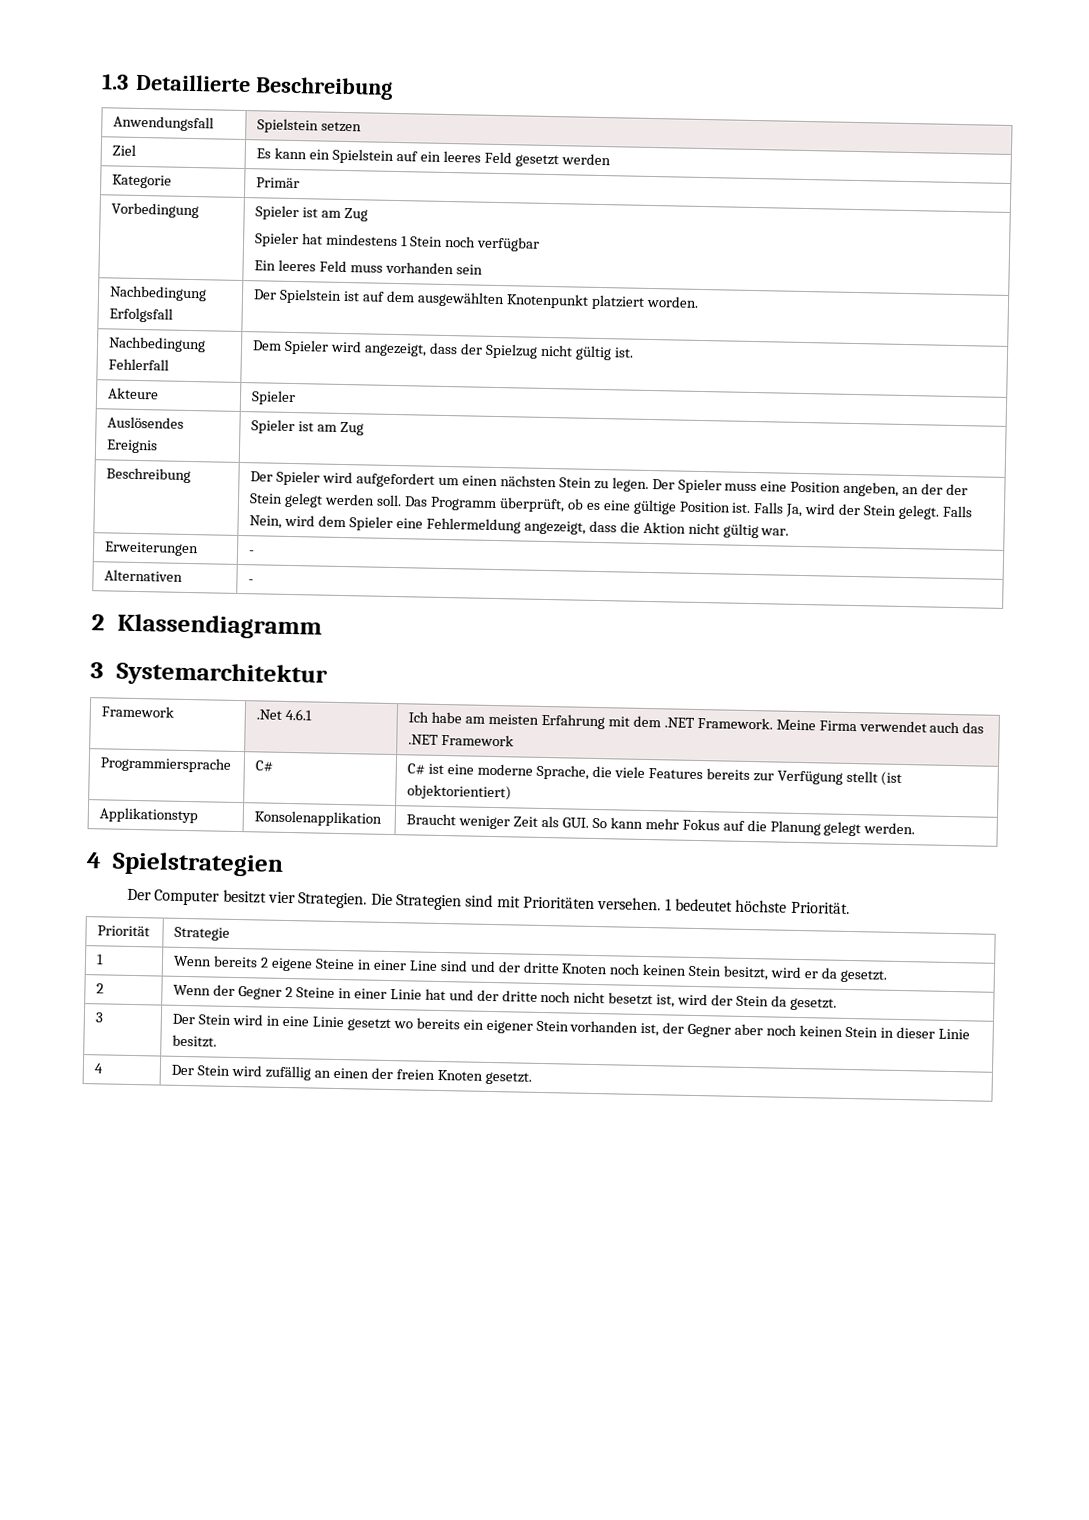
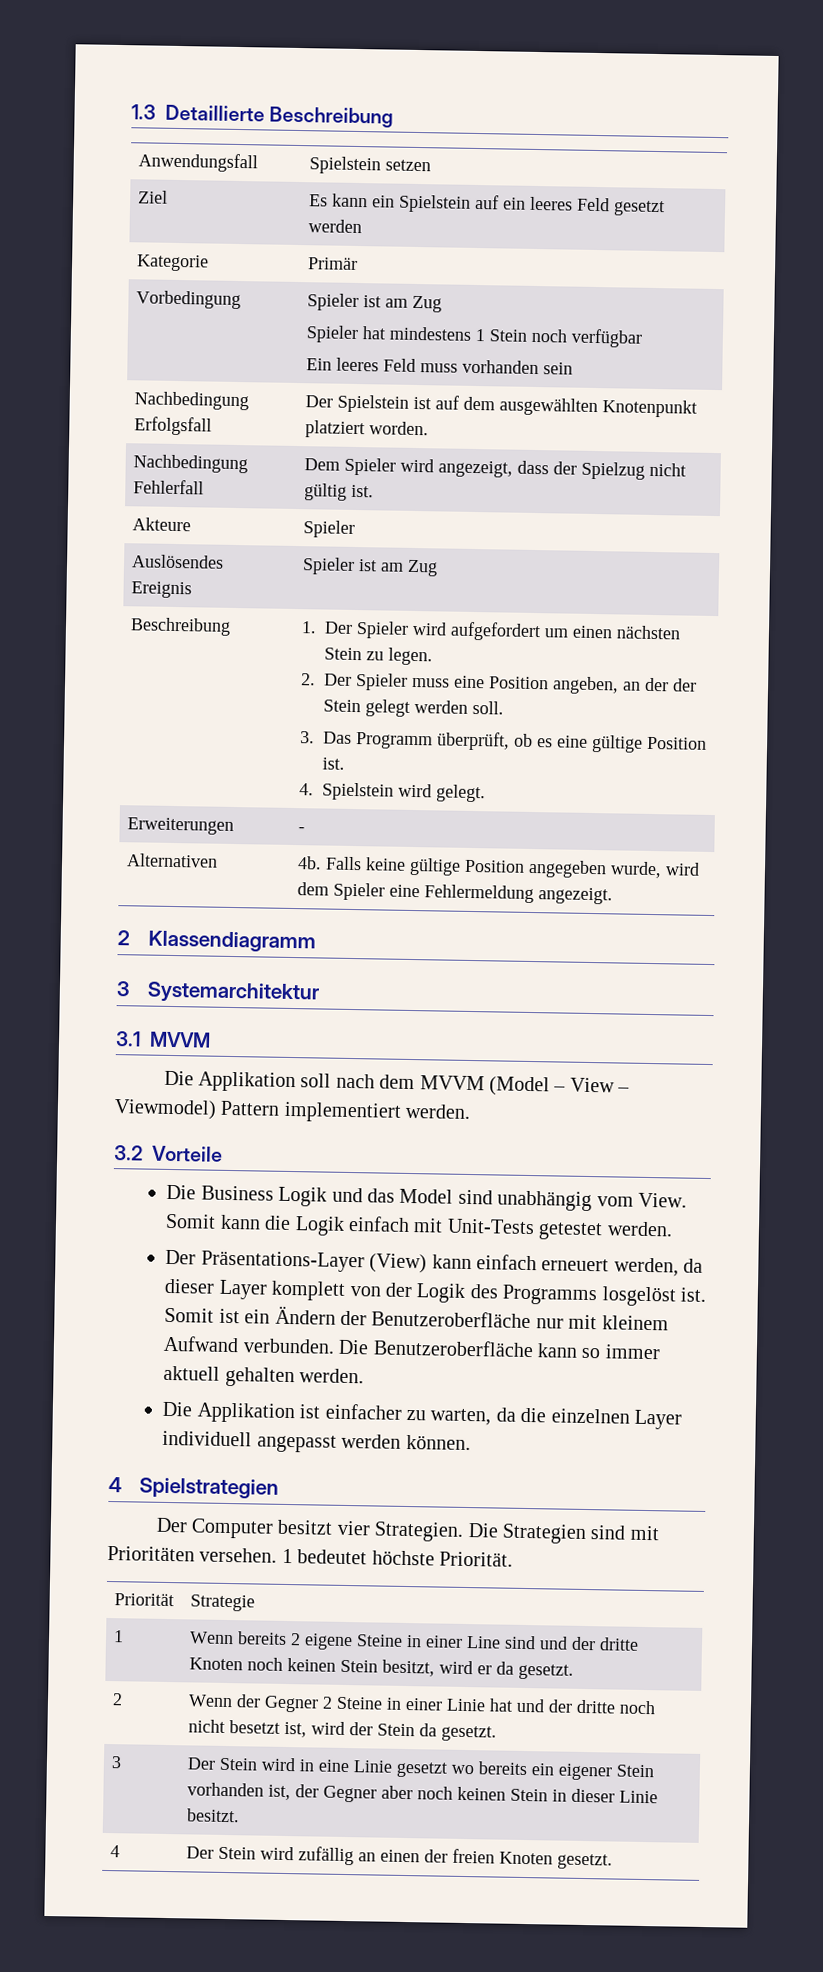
(192, 475) none -> [301,621,318,634] 1.
(649, 484) none -> [301,673,317,686] // 2.
(403, 500) none -> [300,731,316,744] // 3.
[753,502,973,520] [249,514,790,539] [104,541,200,557] [248,550,256,555] [104,569,184,582] [248,579,255,584] [91,613,322,640] [90,661,328,688] [101,705,175,718] [256,708,313,721] [408,711,985,734] [408,733,515,747] [100,756,232,773] [255,760,274,772] [407,763,903,787] [407,784,513,801] [99,807,199,824] [254,810,383,827] [406,813,916,837] Falls Ja, wird der Stein gelegt. Falls Nein, wird dem Spieler eine Fehlermeldung angezeigt, dass die Aktion nicht gültig war. // Erweiterungen | - // Alternativen | - // 2 Klassendiagramm // 3 Systemarchitektur // Framework | .Net 4.6.1 | Ich habe am meisten Erfahrung mit dem .NET Framework. Meine Firma verwendet auch das .NET Framework // Programmiersprache | C# | C# ist eine moderne Sprache, die viele Features bereits zur Verfügung stellt (ist objektorientiert) // Applikationstyp | Konsolenapplikation | Braucht weniger Zeit als GUI. So kann mehr Fokus auf die Planung gelegt werden. -> [299,782,487,803] [127,817,235,836] [298,827,306,833] [126,853,219,868] [297,856,701,879] [297,882,614,905] [117,930,317,953] [116,981,321,1005] [115,1031,211,1048] [163,1070,631,1097] [114,1099,472,1123] [114,1145,223,1162] [166,1184,688,1212] [165,1213,673,1241] [165,1249,704,1277] [164,1278,707,1307] [164,1305,669,1331] [163,1335,661,1360] [163,1365,365,1388] [162,1401,683,1430] [162,1430,471,1453] // 4. Spielstein wird gelegt. // Erweiterungen | - // Alternativen | 4b. Falls keine gültige Position angegeben wurde, wird dem Spieler eine Fehlermeldung angezeigt. // 2 Klassendiagramm // 3 Systemarchitektur // 3.1 MVVM // Die Applikation soll nach dem MVVM (Model – View – Viewmodel) Pattern implementiert werden. // 3.2 Vorteile // Die Business Logik und das Model sind unabhängig vom View. Somit kann die Logik einfach mit Unit-Tests getestet werden. // Der Präsentations-Layer (View) kann einfach erneuert werden, da dieser Layer komplett von der Logik des Programms losgelöst ist. Somit ist ein Ändern der Benutzeroberfläche nur mit kleinem Aufwand verbunden. Die Benutzeroberfläche kann so immer aktuell gehalten werden. // Die Applikation ist einfacher zu warten, da die einzelnen Layer individuell angepasst werden können.

